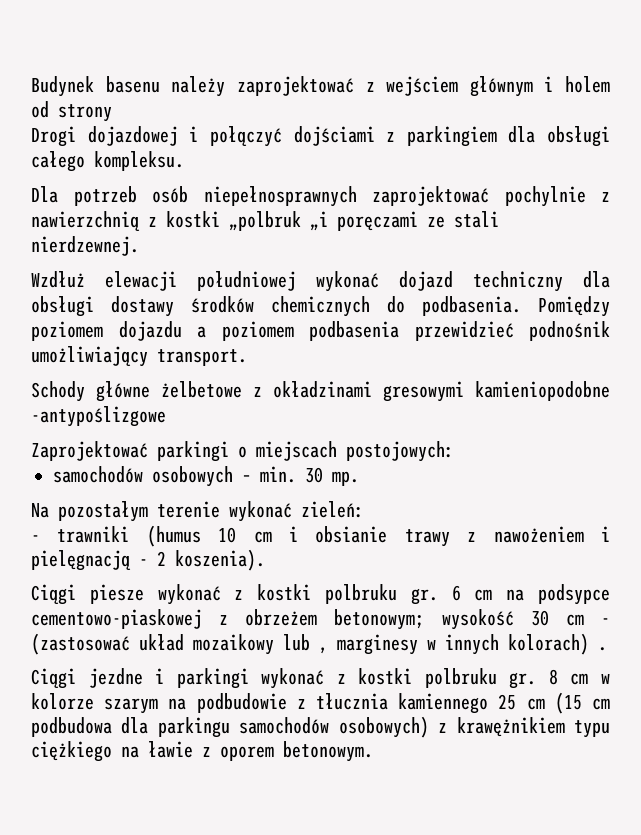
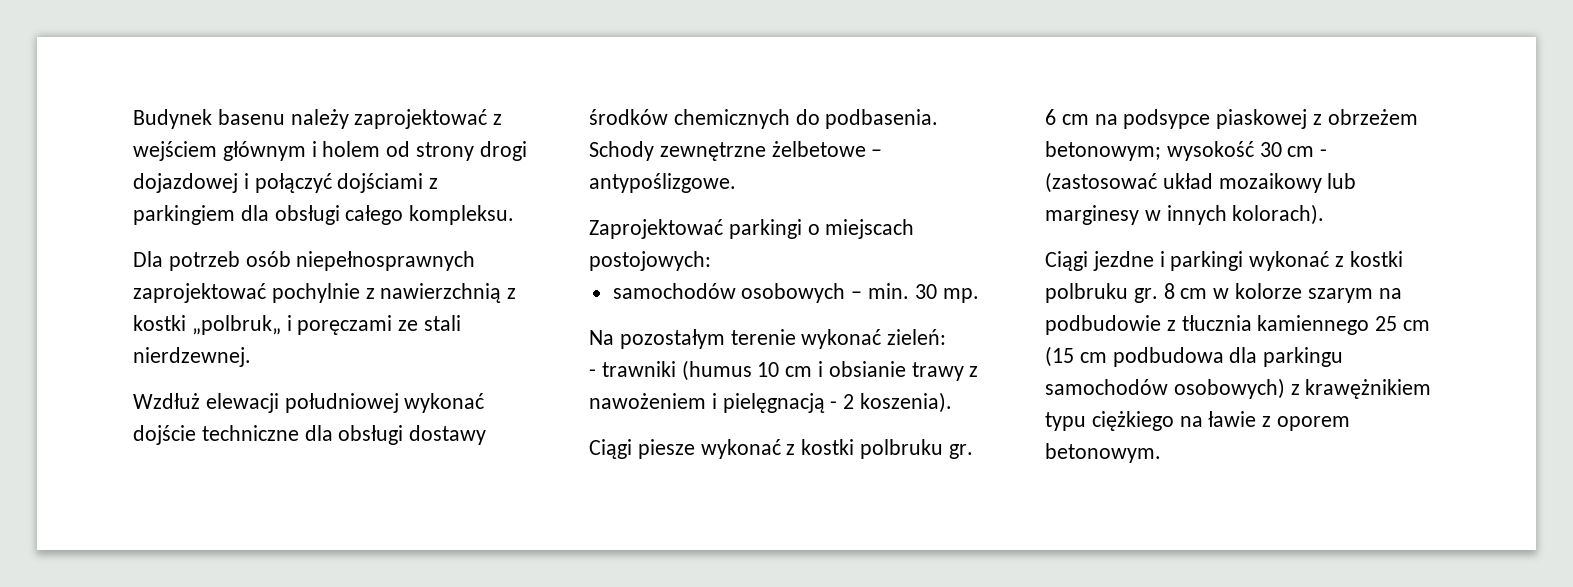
[31,126,76,147] // Drogi -> [479,141,527,161] drogi
[229,211,328,231] „polbruk „i -> [191,315,292,335] „polbruk„ i
[399,271,563,292] dojazd techniczny -> [133,425,299,445] dojście techniczne
[538,296,610,317] [31,321,610,341] [31,346,247,367] [31,381,610,402] [31,406,166,427] Pomiędzy poziomem dojazdu a poziomem podbasenia przewidzieć podnośnik umożliwiający transport. // Schody główne żelbetowe z okładzinami gresowymi kamieniopodobne -antypoślizgowe -> [589,141,883,161] [589,173,736,193] Schody zewnętrzne żelbetowe – antypoślizgowe.
[31,609,202,629] cementowo-piaskowej -> [1216,109,1308,129] piaskowej
[319,647,328,654] , -> (1357, 181) none
[508,633,607,655] kolorach) . -> [1232,204,1325,225] kolorach).

